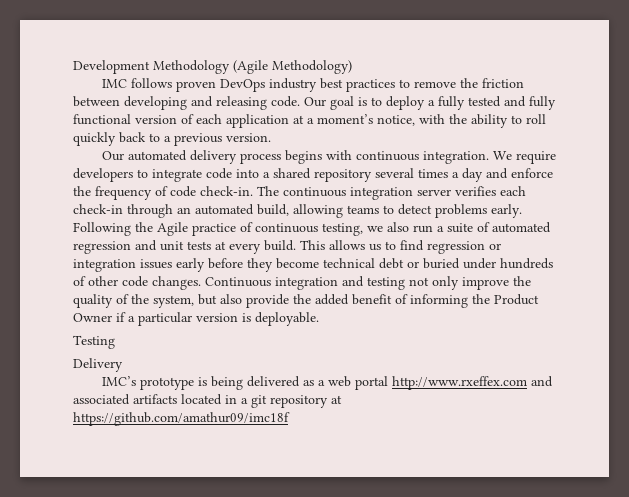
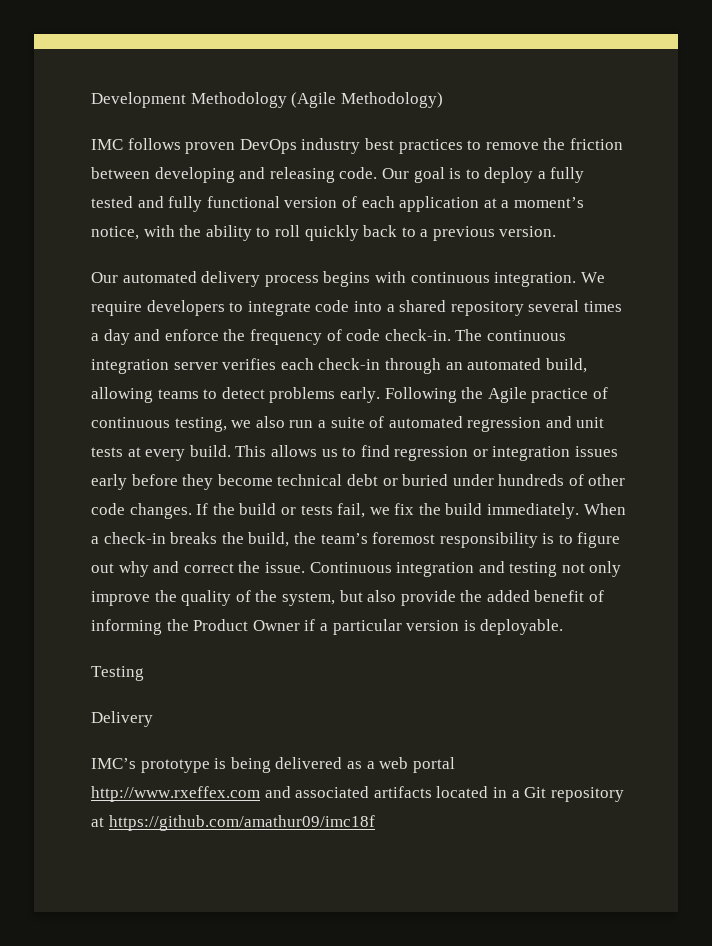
(201, 283) none -> [196,503,626,519] [91,532,621,548] [91,561,305,577] If the build or tests fail, we fix the build immediately. When a check-in breaks the build, the team’s foremost responsibility is to figure out why and correct the issue.
[251,395,267,408] git -> [524,787,547,798] Git

